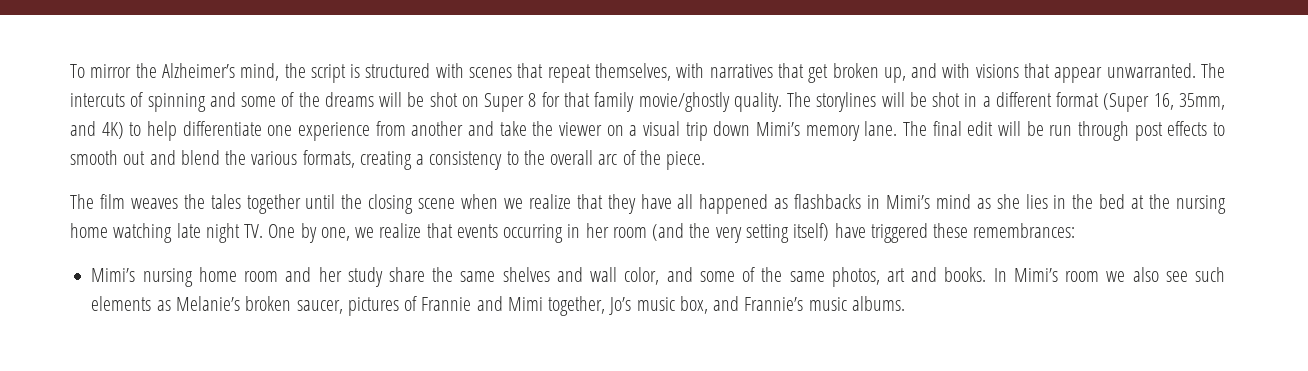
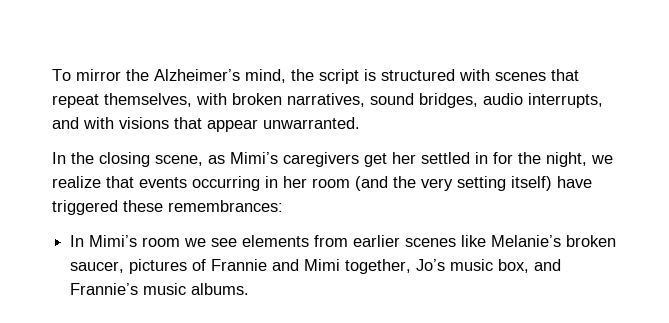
[709,63,906,83] narratives that get broken up, -> [232,93,603,108] broken narratives, sound bridges, audio interrupts,
[1200,63,1225,78] [70,92,1225,112] [70,121,1225,141] [70,150,706,170] [70,194,1226,214] [70,223,350,243] The intercuts of spinning and some of the dreams will be shot on Super 8 for that family movie/ghostly quality. The storylines will be shot in a different format (Super 16, 35mm, and 4K) to help differentiate one experience from another and take the viewer on a visual trip down Mimi’s memory lane. The final edit will be run through post effects to smooth out and blend the various formats, creating a consistency to the overall arc of the piece. // The film weaves the tales together until the closing scene when we realize that they have all happened as flashbacks in Mimi’s mind as she lies in the bed at the nursing home watching late night TV. One by one, -> [52,152,587,167] // In the closing scene, as Mimi’s caregivers get her settled in for the night,
[91,267,1226,287] [91,296,171,311] Mimi’s nursing home room and her study share the same shelves and wall color, and some of the same photos, art and books. In Mimi’s room we also see such elements as -> [70,235,487,247] In Mimi’s room we see elements from earlier scenes like

